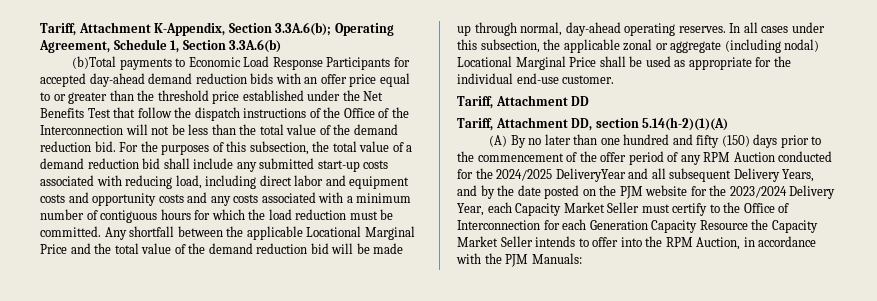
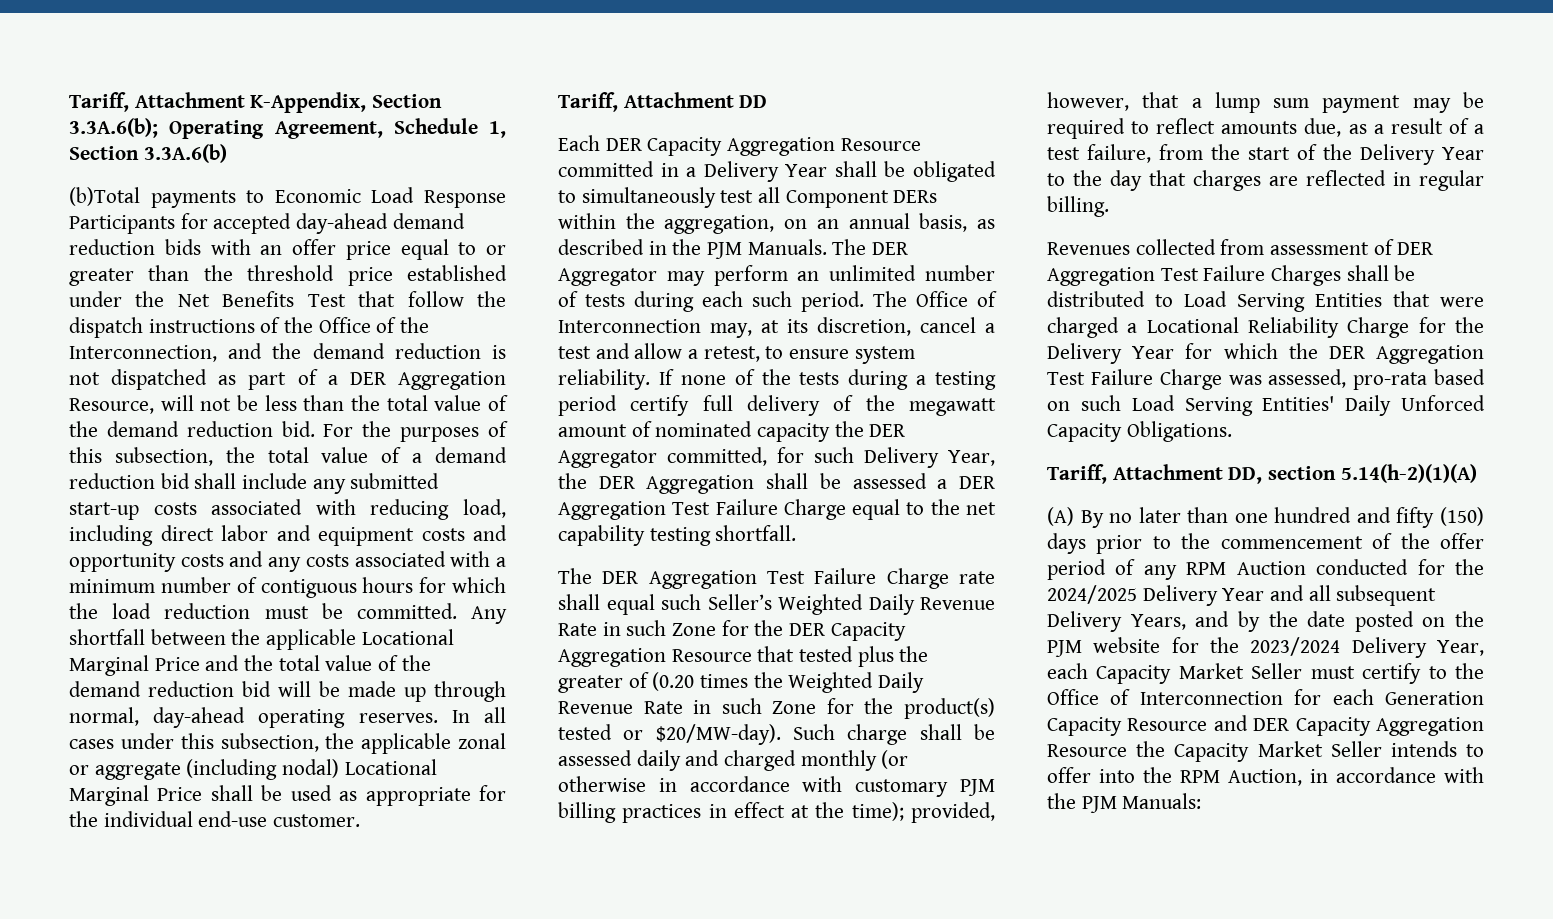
[40,125,123,135] Interconnection -> [69,343,506,362] [69,369,507,390] [69,398,154,414] Interconnection, and the demand reduction is not dispatched as part of a DER Aggregation Resource,
(590, 101) none -> [558,135,921,156] [558,161,996,182] [558,187,938,208] [558,213,995,234] [558,239,910,259] [558,265,995,286] [558,291,997,312] [558,317,995,338] [558,343,915,364] [558,369,996,390] [558,395,996,416] [558,421,907,442] [558,447,995,468] [558,473,996,494] [558,499,996,520] [558,525,797,546] [558,568,995,589] [558,594,995,615] [558,620,906,641] [558,646,929,667] [558,672,925,693] [558,698,995,719] [558,724,995,745] [558,750,909,771] [558,776,995,797] [558,802,995,823] [1047,92,1484,113] [1047,118,1484,139] [1047,144,1484,165] [1047,170,1484,191] [1047,196,1109,217] [1047,239,1435,255] [1047,265,1416,286] [1047,291,1484,312] [1047,317,1484,338] [1047,343,1484,364] [1047,369,1485,390] [1047,395,1485,416] [1047,421,1232,442] // Each DER Capacity Aggregation Resource committed in a Delivery Year shall be obligated to simultaneously test all Component DERs within the aggregation, on an annual basis, as described in the PJM Manuals. The DER Aggregator may perform an unlimited number of tests during each such period. The Office of Interconnection may, at its discretion, cancel a test and allow a retest, to ensure system reliability. If none of the tests during a testing period certify full delivery of the megawatt amount of nominated capacity the DER Aggregator committed, for such Delivery Year, the DER Aggregation shall be assessed a DER Aggregation Test Failure Charge equal to the net capability testing shortfall. // The DER Aggregation Test Failure Charge rate shall equal such Seller’s Weighted Daily Revenue Rate in such Zone for the DER Capacity Aggregation Resource that tested plus the greater of (0.20 times the Weighted Daily Revenue Rate in such Zone for the product(s) tested or $20/MW-day). Such charge shall be assessed daily and charged monthly (or otherwise in accordance with customary PJM billing practices in effect at the time); provided, however, that a lump sum payment may be required to reflect amounts due, as a result of a test failure, from the start of the Delivery Year to the day that charges are reflected in regular billing. // Revenues collected from assessment of DER Aggregation Test Failure Charges shall be distributed to Load Serving Entities that were charged a Locational Reliability Charge for the Delivery Year for which the DER Aggregation Test Failure Charge was assessed, pro-rata based on such Load Serving Entities' Daily Unforced Capacity Obligations.
[555,168,626,182] DeliveryYear -> [1142,585,1265,606] Delivery Year
(748, 225) none -> [1213,715,1484,736] [1047,744,1127,757] and DER Capacity Aggregation Resource

